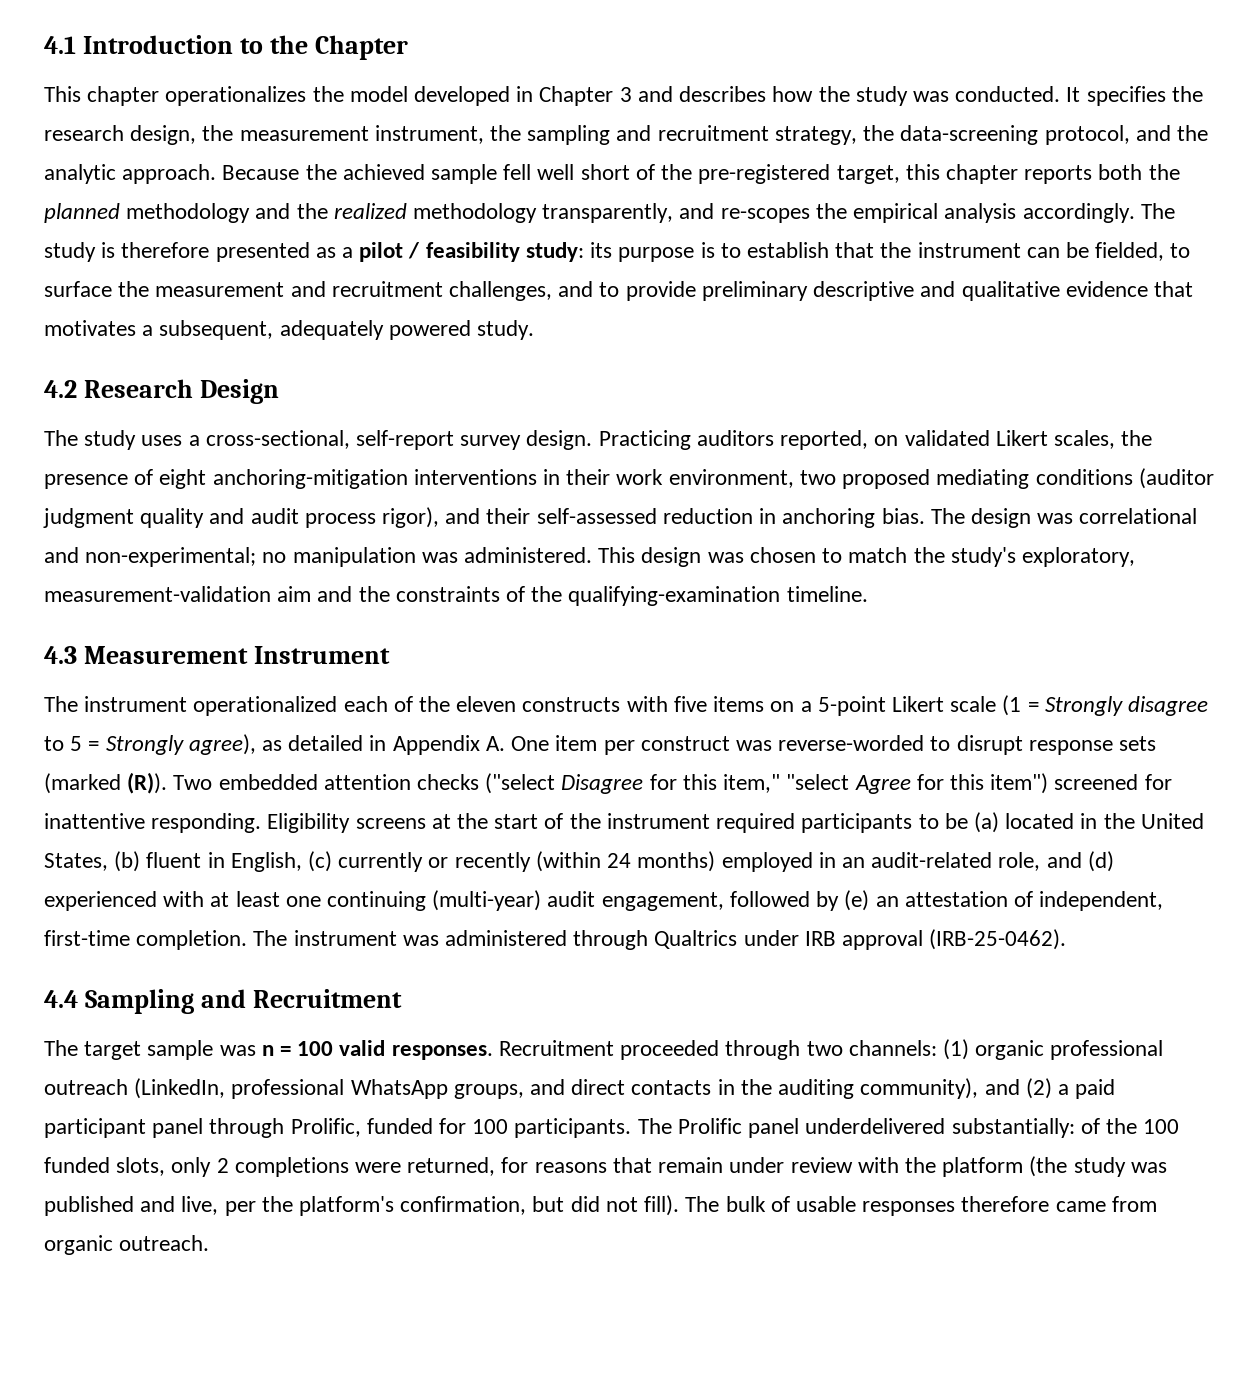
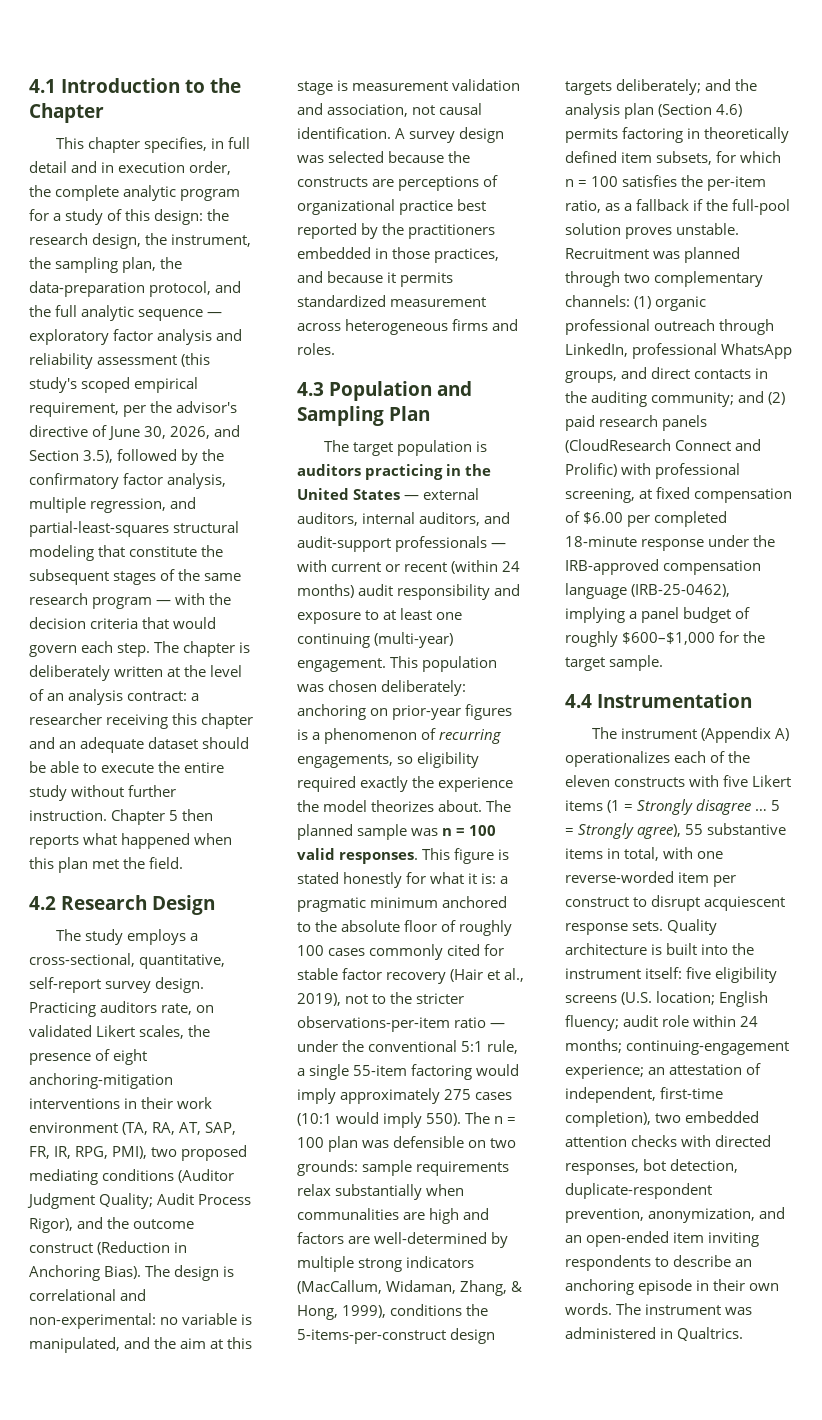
[165,86,1166,106] operationalizes the model developed in Chapter 3 and describes how the study was conducted. It specifies -> [143,137,251,153] [29,161,232,175] [29,185,241,201] [29,209,204,225] specifies, in full detail and in execution order, the complete analytic program for a study of this design:
[239,126,369,141] measurement -> (168, 239) none
[616,125,1208,145] [44,164,1180,184] [44,203,1175,223] [44,242,1191,262] [44,281,1193,301] [44,320,535,340] and recruitment strategy, the data-screening protocol, and the analytic approach. Because the achieved sample fell well short of the pre-registered target, this chapter reports both the planned methodology and the realized methodology transparently, and re-scopes the empirical analysis accordingly. The study is therefore presented as a pilot / feasibility study: its purpose is to establish that the instrument can be fielded, to surface the measurement and recruitment challenges, and to provide preliminary descriptive and qualitative evidence that motivates a subsequent, adequately powered study. -> [122,257,183,273] [29,281,242,297] [29,305,223,321] [29,329,243,345] [29,353,211,369] [29,377,199,393] [29,401,238,417] [29,425,241,440] [29,449,225,465] [29,473,227,489] [29,497,197,513] [29,521,240,537] [29,545,224,561] [29,569,242,585] [29,593,232,609] [29,617,217,629] [29,641,251,657] [29,665,243,681] [29,689,200,705] [29,713,254,729] [29,737,250,753] [29,761,225,773] [29,785,177,801] [29,809,214,825] [29,833,233,849] [29,857,184,873] plan, the data-preparation protocol, and the full analytic sequence — exploratory factor analysis and reliability assessment (this study's scoped empirical requirement, per the advisor's directive of June 30, 2026, and Section 3.5), followed by the confirmatory factor analysis, multiple regression, and partial-least-squares structural modeling that constitute the subsequent stages of the same research program — with the decision criteria that would govern each step. The chapter is deliberately written at the level of an analysis contract: a researcher receiving this chapter and an adequate dataset should be able to execute the entire study without further instruction. Chapter 5 then reports what happened when this plan met the field.
[141,435,183,446] uses -> [126,929,186,945] employs
(350, 439) none -> [139,954,226,969] quantitative,
[780,430,869,450] reported, -> [161,1003,193,1015] rate,
[668,468,1214,489] [43,507,925,528] environment, two proposed mediating conditions (auditor judgment quality and audit process rigor), and their self-assessed reduction in anchoring bias. -> [29,1122,237,1135] [29,1145,248,1161] [29,1169,235,1185] [27,1193,252,1209] [29,1217,195,1233] [29,1241,188,1255] [29,1265,142,1281] environment (TA, RA, AT, SAP, FR, IR, RPG, PMI), two proposed mediating conditions (Auditor Judgment Quality; Audit Process Rigor), and the outcome construct (Reduction in Anchoring Bias).
[1037,513,1074,524] was -> [223,1266,235,1277] is
[85,547,1135,567] [44,586,868,606] [44,646,390,664] [44,695,1208,716] [44,734,1156,755] [44,772,1172,794] [44,812,1204,833] [44,851,1114,872] [44,891,205,911] non-experimental; no manipulation was administered. This design was chosen to match the study's exploratory, measurement-validation aim and the constraints of the qualifying-examination timeline. // 4.3 Measurement Instrument // The instrument operationalized each of the eleven constructs with five items on a 5-point Likert scale (1 = Strongly disagree to 5 = Strongly agree), as detailed in Appendix A. One item per construct was reverse-worded to disrupt response sets (marked (R)). Two embedded attention checks ("select Disagree for this item," "select Agree for this item") screened for inattentive responding. Eligibility screens at the start of the instrument required participants to be (a) located in the United States, (b) fluent in English, (c) currently or recently (within 24 months) employed in an audit-related role, and (d) experienced with -> [29,1313,253,1329] [29,1337,253,1353] [297,79,521,95] [297,103,483,117] [297,127,505,143] [297,151,471,163] [297,175,499,191] [297,199,487,215] [297,223,496,239] [297,247,500,263] [297,271,454,287] [297,295,487,307] [297,319,519,335] [297,343,335,355] [297,381,473,401] [297,406,431,426] [323,440,488,456] [297,464,492,480] [297,488,480,500] [297,512,511,526] [297,536,507,552] [297,560,521,574] [297,584,521,600] [297,610,380,624] non-experimental: no variable is manipulated, and the aim at this stage is measurement validation and association, not causal identification. A survey design was selected because the constructs are perceptions of organizational practice best reported by the practitioners embedded in those practices, and because it permits standardized measurement across heterogeneous firms and roles. // 4.3 Population and Sampling Plan // The target population is auditors practicing in the United States — external auditors, internal auditors, and audit-support professionals — with current or recent (within 24 months) audit responsibility and exposure to
[547,890,1164,911] [44,929,1067,950] [44,989,402,1014] [44,1040,142,1060] audit engagement, followed by (e) an attestation of independent, first-time completion. The instrument was administered through Qualtrics under IRB approval (IRB-25-0462). // 4.4 Sampling and Recruitment // The target -> [297,656,498,672] [297,680,467,696] [297,704,513,720] [297,728,503,744] [297,752,480,768] [297,776,514,792] [297,800,512,812] [297,824,353,840] engagement. This population was chosen deliberately: anchoring on prior-year figures is a phenomenon of recurring engagements, so eligibility required exactly the experience the model theorizes about. The planned
[498,1040,720,1060] Recruitment proceeded -> [422,848,510,864] [297,872,509,888] [297,896,508,912] [297,920,513,936] [297,944,505,960] [297,968,525,984] [297,992,465,1006] [297,1016,506,1032] [297,1040,519,1054] [297,1064,520,1080] [297,1088,513,1104] [297,1112,517,1128] [297,1136,517,1152] [297,1160,510,1176] [297,1184,465,1200] [297,1208,490,1224] [297,1232,509,1248] [297,1256,475,1272] [297,1280,523,1296] [297,1304,489,1320] [297,1328,496,1344] [565,79,758,95] [565,103,743,119] [565,127,790,143] [565,151,782,165] [565,175,767,191] [565,199,791,215] [565,223,740,239] [565,247,741,263] This figure is stated honestly for what it is: a pragmatic minimum anchored to the absolute floor of roughly 100 cases commonly cited for stable factor recovery (Hair et al., 2019), not to the stricter observations-per-item ratio — under the conventional 5:1 rule, a single 55-item factoring would imply approximately 275 cases (10:1 would imply 550). The n = 100 plan was defensible on two grounds: sample requirements relax substantially when communalities are high and factors are well-determined by multiple strong indicators (MacCallum, Widaman, Zhang, & Hong, 1999), conditions the 5-items-per-construct design targets deliberately; and the analysis plan (Section 4.6) permits factoring in theoretically defined item subsets, for which n = 100 satisfies the per-item ratio, as a fallback if the full-pool solution proves unstable. Recruitment was planned
(843, 1048) none -> [654,271,764,287] complementary
[134,1078,226,1099] (LinkedIn, -> [719,319,775,335] [565,343,628,357] through LinkedIn,
[860,1078,979,1099] community), -> [651,392,735,407] community;
[1057,1079,1116,1099] [44,1118,1180,1138] [44,1156,1167,1177] [44,1195,1157,1216] [44,1235,210,1255] a paid participant panel through Prolific, funded for 100 participants. The Prolific panel underdelivered substantially: of the 100 funded slots, only 2 completions were returned, for reasons that remain under review with the platform (the study was published and live, per the platform's confirmation, but did not fill). The bulk of usable responses therefore came from organic outreach. -> [565,415,708,431] [565,439,762,453] [565,463,741,479] [565,487,793,503] [565,511,728,527] [565,535,776,551] [565,559,762,575] [565,583,731,599] [565,607,751,623] [565,631,766,647] [565,655,664,671] [565,693,753,708] [591,727,790,743] [565,751,751,767] [565,775,792,787] [565,799,781,815] [565,823,787,839] [565,847,724,861] [565,871,737,887] [565,895,786,911] [565,919,718,935] [565,943,755,955] [565,967,778,983] [565,991,769,1007] [565,1015,759,1031] [565,1039,790,1055] [565,1063,762,1079] [565,1087,724,1103] [565,1111,760,1127] [565,1135,772,1147] [565,1159,739,1175] [565,1183,712,1199] [565,1207,786,1223] [565,1231,760,1247] [565,1255,753,1271] [565,1279,780,1295] [565,1303,753,1315] [565,1327,744,1341] paid research panels (CloudResearch Connect and Prolific) with professional screening, at fixed compensation of $6.00 per completed 18-minute response under the IRB-approved compensation language (IRB-25-0462), implying a panel budget of roughly $600–$1,000 for the target sample. // 4.4 Instrumentation // The instrument (Appendix A) operationalizes each of the eleven constructs with five Likert items (1 = Strongly disagree … 5 = Strongly agree), 55 substantive items in total, with one reverse-worded item per construct to disrupt acquiescent response sets. Quality architecture is built into the instrument itself: five eligibility screens (U.S. location; English fluency; audit role within 24 months; continuing-engagement experience; an attestation of independent, first-time completion), two embedded attention checks with directed responses, bot detection, duplicate-respondent prevention, anonymization, and an open-ended item inviting respondents to describe an anchoring episode in their own words. The instrument was administered in Qualtrics.

